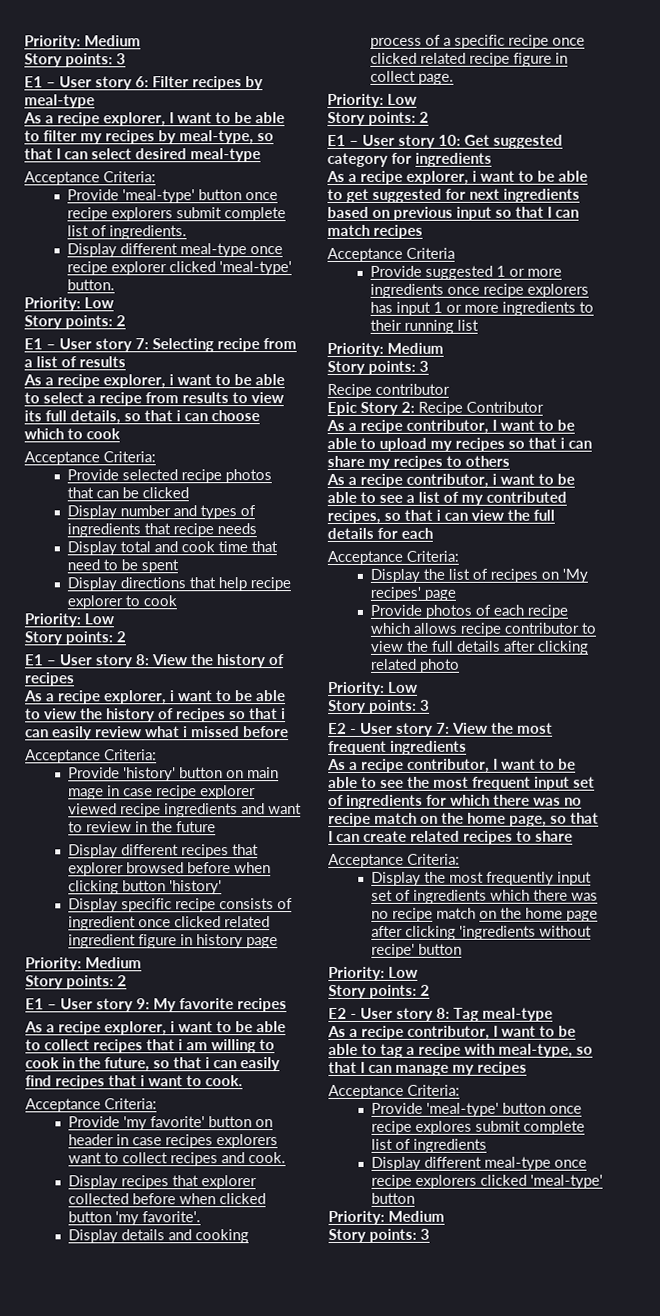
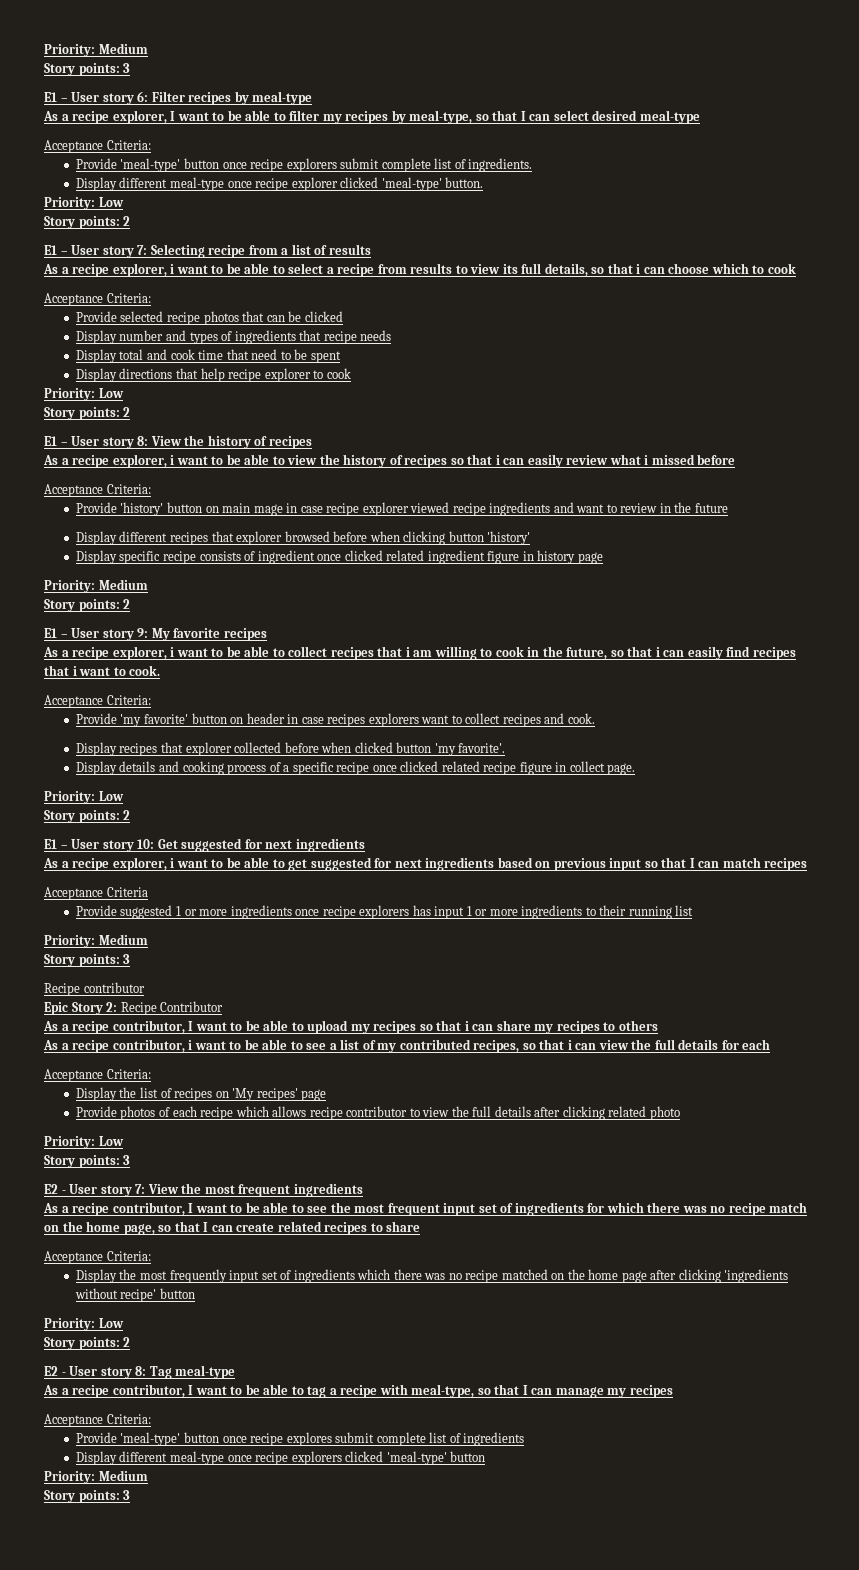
[327,152,412,168] category for -> [244,839,293,849] for next
[436,907,477,919] match -> [501,1269,548,1280] matched

